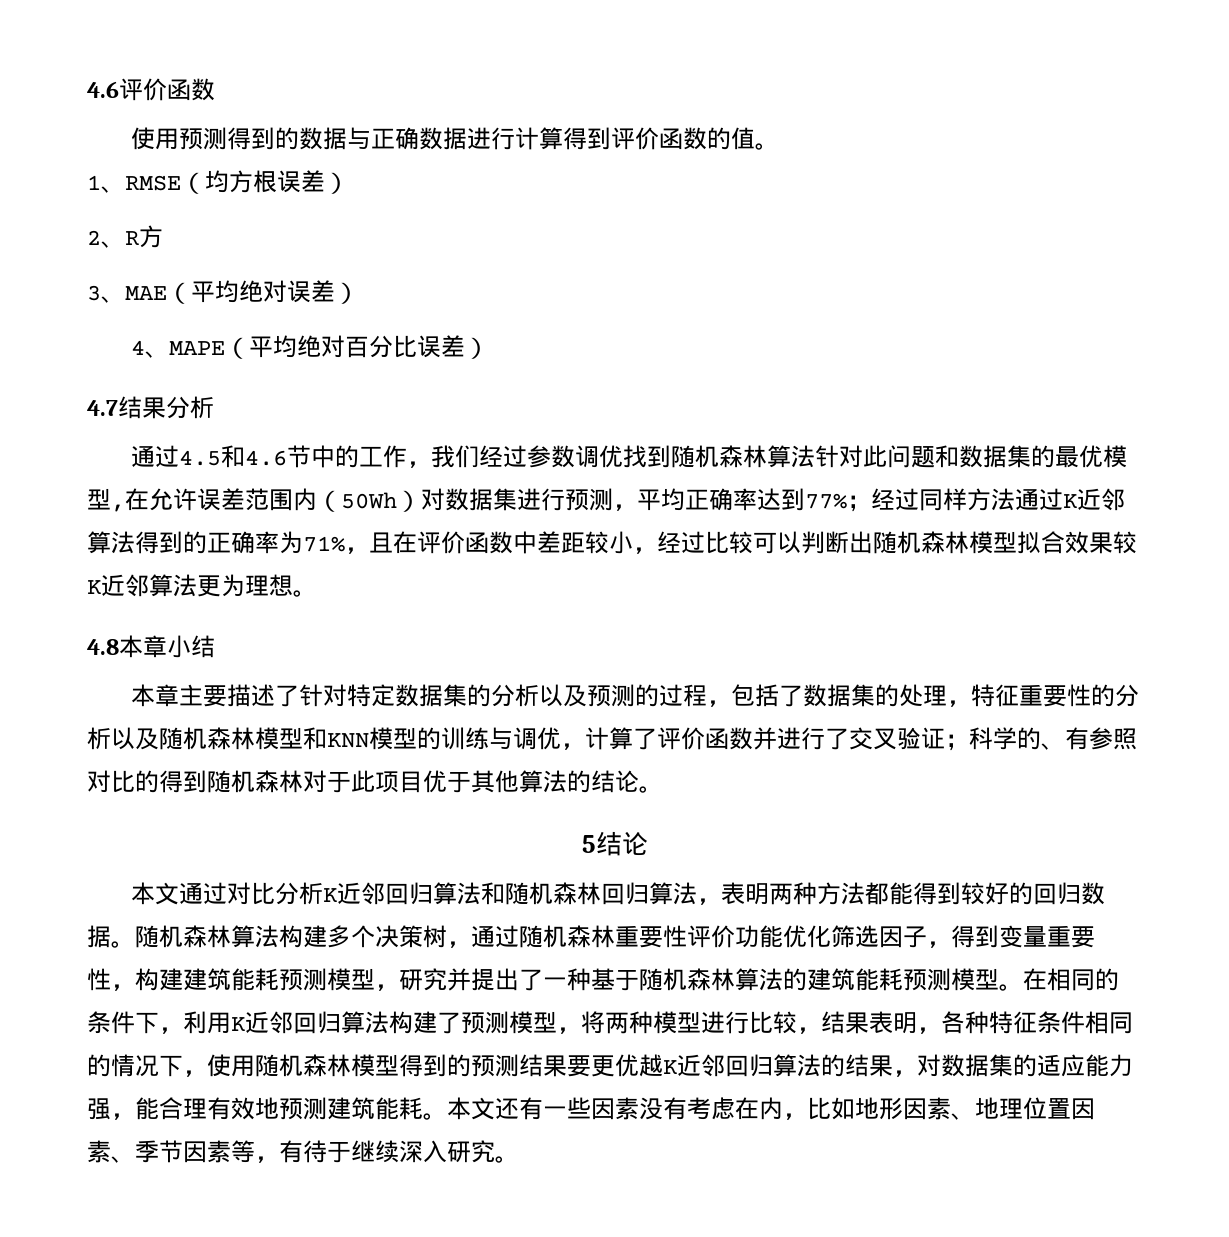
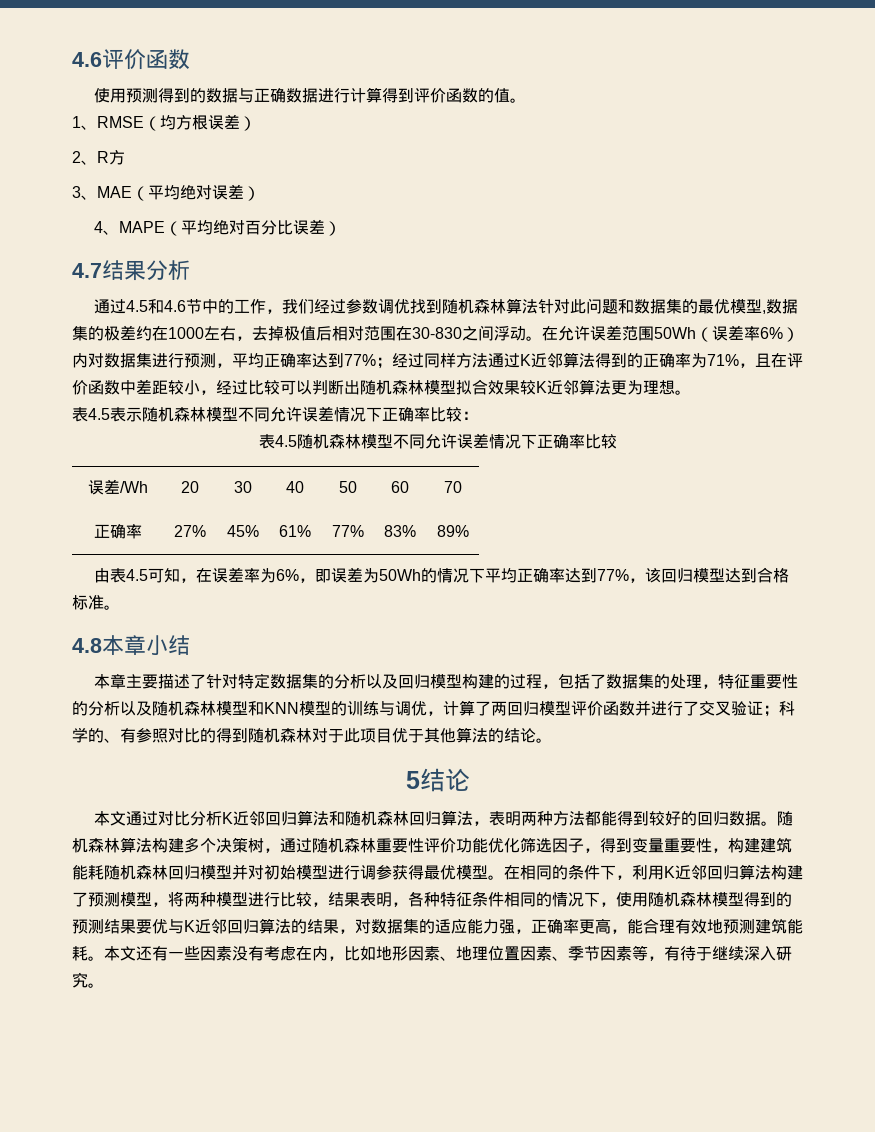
[125,488,421,512] 在允许误差范围内（50Wh） -> [766,299,799,314] [72,325,799,342] [72,353,88,368] 数据集的极差约在1000左右，去掉极值后相对范围在30-830之间浮动。在允许误差范围50Wh（误差率6%）内
(317, 593) none -> [72,406,478,422] [258,433,617,449] [88,479,148,495] [181,481,199,493] [233,481,252,493] [286,481,304,493] [338,481,357,493] [391,481,409,493] [443,481,462,493] [94,524,142,539] [174,525,206,537] [226,525,259,537] [279,525,311,537] [331,525,364,537] [384,525,416,537] [436,525,469,537] [94,567,790,583] [72,595,120,610] // 表4.5表示随机森林模型不同允许误差情况下正确率比较： // 表4.5随机森林模型不同允许误差情况下正确率比较 // 误差/Wh | 20 | 30 | 40 | 50 | 60 | 70 // 正确率 | 27% | 45% | 61% | 77% | 83% | 89% // 由表4.5可知，在误差率为6%，即误差为50Wh的情况下平均正确率达到77%，该回归模型达到合格标准。
[586,684,635,707] 预测 -> [398,674,495,689] 回归模型构建
(657, 739) none -> [491,701,571,716] 两回归模型
[279,968,951,991] 预测模型，研究并提出了一种基于随机森林算法的建筑能耗预测 -> [104,864,456,880] 随机森林回归模型并对初始模型进行调参获得最优
[591,1054,663,1077] 更优越 -> [152,919,184,934] 优与
(135, 1116) none -> [531,918,627,934] 正确率更高，

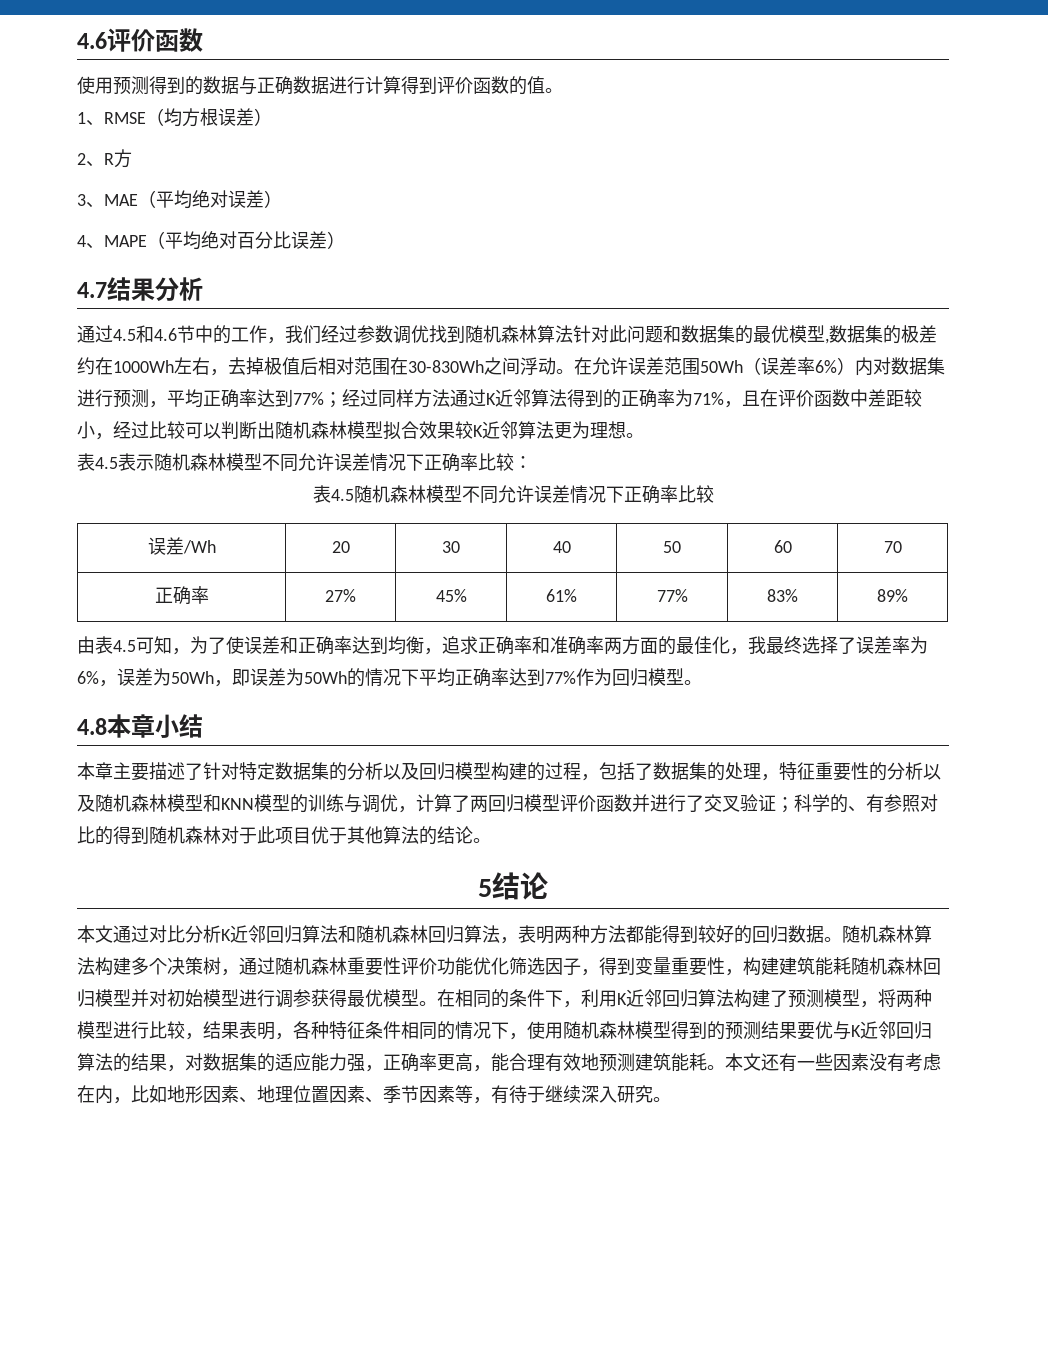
[168,327,204,339] 1000 -> [113,360,174,373] 1000Wh
[412,327,462,339] 30-830 -> [408,360,484,373] 30-830Wh
[196,568,213,583] 在 -> [190,636,856,655] 为了使误差和正确率达到均衡，追求正确率和准确率两方面的最佳化，我最终选择了
(316, 580) none -> [117,668,232,687] 误差为50Wh，
[629,567,790,583] [72,595,104,610] ，该回归模型达到合格标准 -> [576,668,684,686] 作为回归模型

